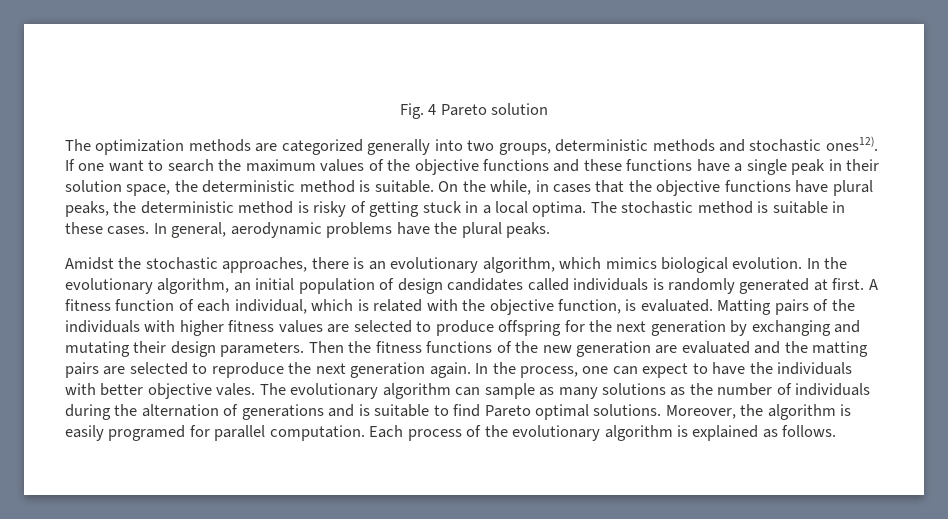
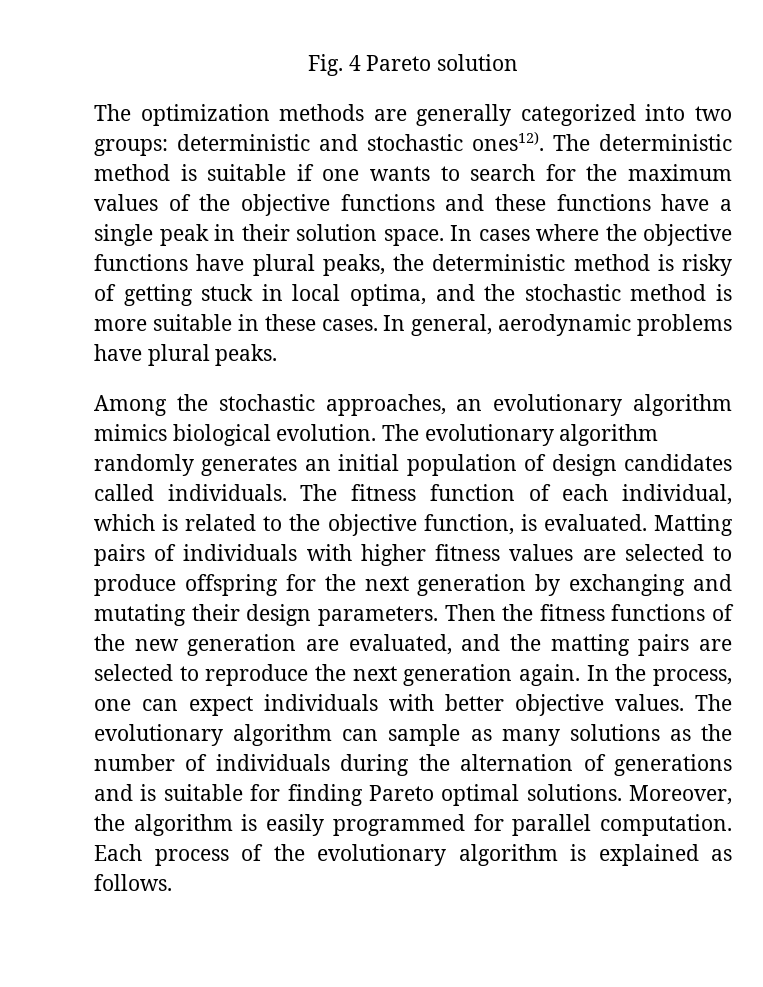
[281,136,878,155] [65,159,144,172] categorized generally into two groups, deterministic methods and stochastic ones12). If one want -> [416,104,732,126] [94,131,732,156] [94,164,430,181] generally categorized into two groups: deterministic and stochastic ones12). The deterministic method is suitable if one wants
(214, 165) none -> [545,164,576,181] for
[126,180,625,196] space, the deterministic method is suitable. On the while, in cases that -> [383,224,599,246] space. In cases where
[482,201,617,217] a local optima. The -> [292,284,516,306] local optima, and the
(769, 207) none -> [94,319,147,331] more
[434,222,458,234] the -> (142, 352) none
[65,257,114,270] Amidst -> [94,395,167,416] Among
[311,257,848,273] [65,278,230,294] there is an evolutionary algorithm, which mimics biological evolution. In the evolutionary algorithm, -> [456,394,732,416] [94,424,659,446] [94,454,298,476] an evolutionary algorithm mimics biological evolution. The evolutionary algorithm randomly generates
[573,278,878,294] individuals is randomly generated at first. A -> [167,484,338,501] individuals. The
[426,299,458,311] with -> [263,516,283,531] to
[831,299,855,311] the -> (177, 552) none
[681,341,750,354] evaluated -> [348,634,452,655] evaluated,
[692,362,773,375] to have the -> (253, 706) none
[216,383,256,396] vales. -> [615,694,684,711] values.
[433,404,481,417] to find -> [250,784,363,806] for finding
[108,425,186,441] programed -> [332,814,465,836] programmed

